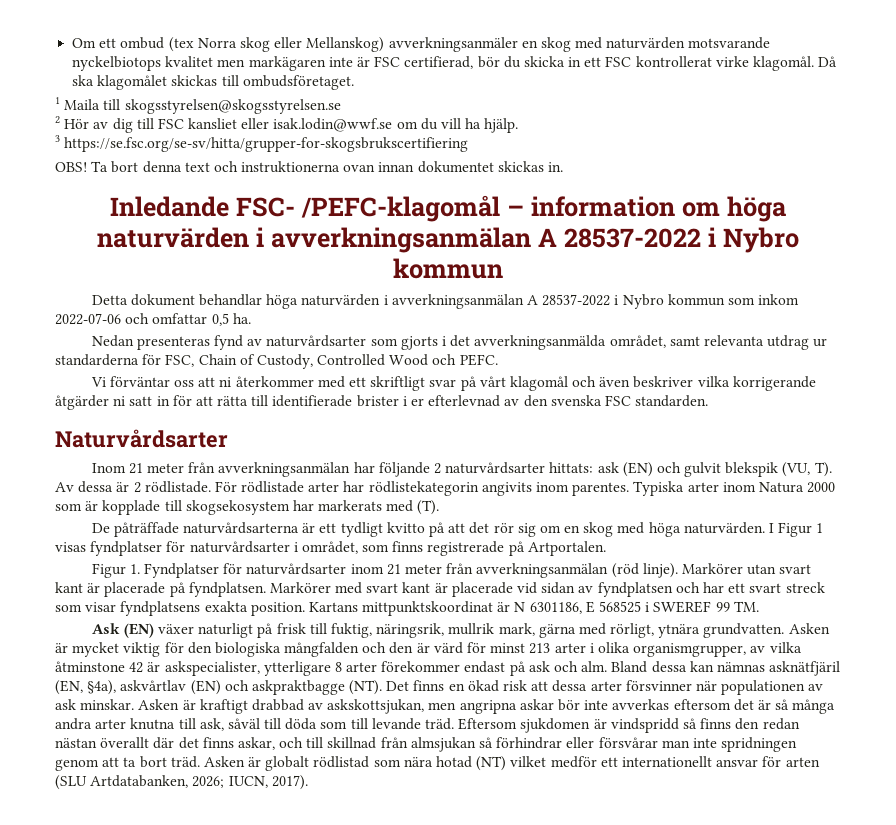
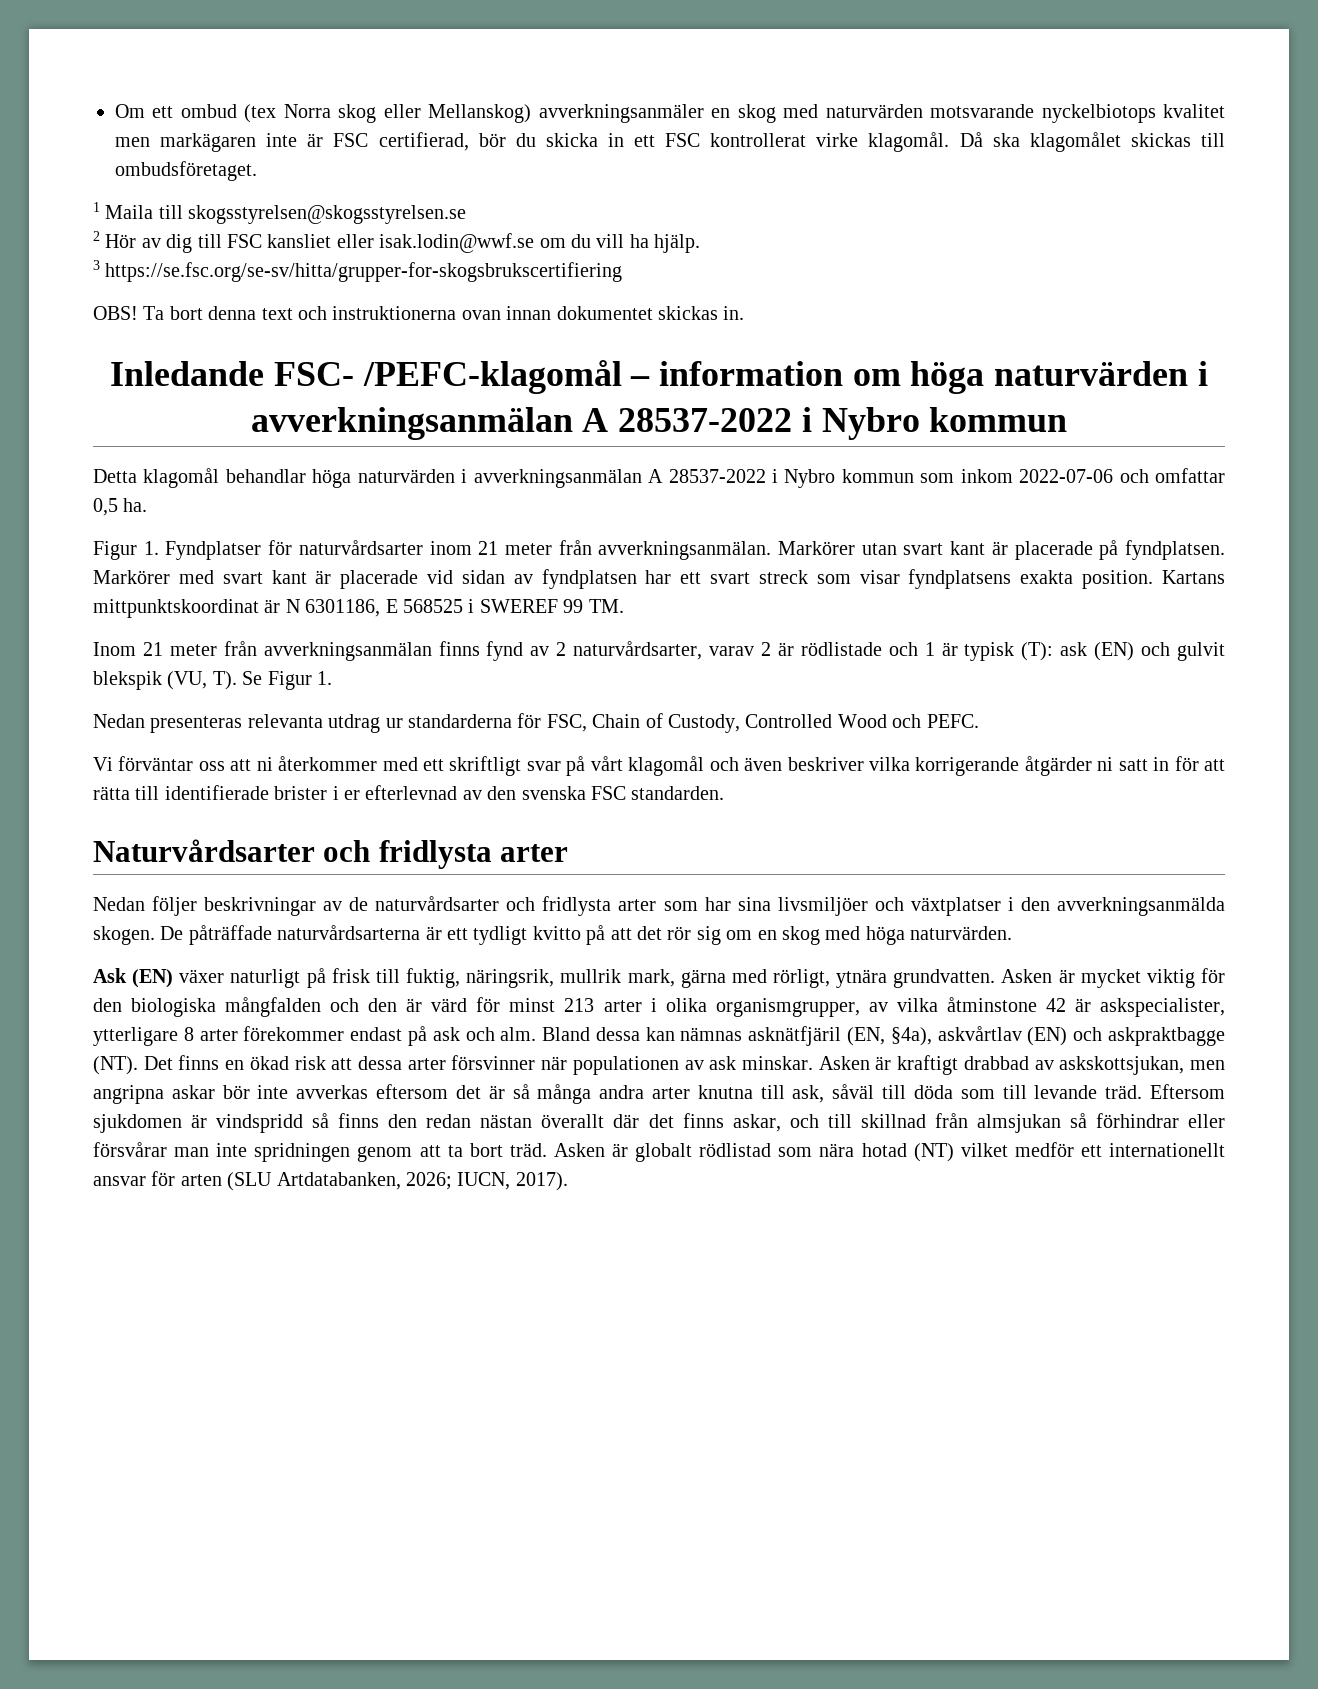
[130,294,195,306] dokument -> [143,468,220,488] klagomål
[91,335,700,350] Nedan presenteras fynd av naturvårdsarter som gjorts i det avverkningsanmälda området, samt -> [93,540,1226,560] [93,569,1226,589] [93,599,624,618] [93,641,1225,661] [93,671,332,690] [93,714,243,733] Figur 1. Fyndplatser för naturvårdsarter inom 21 meter från avverkningsanmälan. Markörer utan svart kant är placerade på fyndplatsen. Markörer med svart kant är placerade vid sidan av fyndplatsen har ett svart streck som visar fyndplatsens exakta position. Kartans mittpunktskoordinat är N 6301186, E 568525 i SWEREF 99 TM. // Inom 21 meter från avverkningsanmälan finns fynd av 2 naturvårdsarter, varav 2 är rödlistade och 1 är typisk (T): ask (EN) och gulvit blekspik (VU, T). Se Figur 1. // Nedan presenteras
[91,462,832,477] [55,481,836,496] [55,500,440,515] // Inom 21 meter från avverkningsanmälan har följande 2 naturvårdsarter hittats: ask (EN) och gulvit blekspik (VU, T). Av dessa är 2 rödlistade. För rödlistade arter har rödlistekategorin angivits inom parentes. Typiska arter inom Natura 2000 som är kopplade till skogsekosystem har markerats med (T). // -> [323,840,569,869] [93,896,1225,916] [93,926,155,945] och fridlysta arter // Nedan följer beskrivningar av de naturvårdsarter och fridlysta arter som har sina livsmiljöer och växtplatser i den avverkningsanmälda skogen.
[768,522,824,537] [55,541,606,556] [91,563,812,578] [55,582,825,597] [55,601,759,616] I Figur 1 visas fyndplatser för naturvårdsarter i området, som finns registrerade på Artportalen. // Figur 1. Fyndplatser för naturvårdsarter inom 21 meter från avverkningsanmälan (röd linje). Markörer utan svart kant är placerade på fyndplatsen. Markörer med svart kant är placerade vid sidan av fyndplatsen och har ett svart streck som visar fyndplatsens exakta position. Kartans mittpunktskoordinat är N 6301186, E 568525 i SWEREF 99 TM. -> (1013, 933) none

